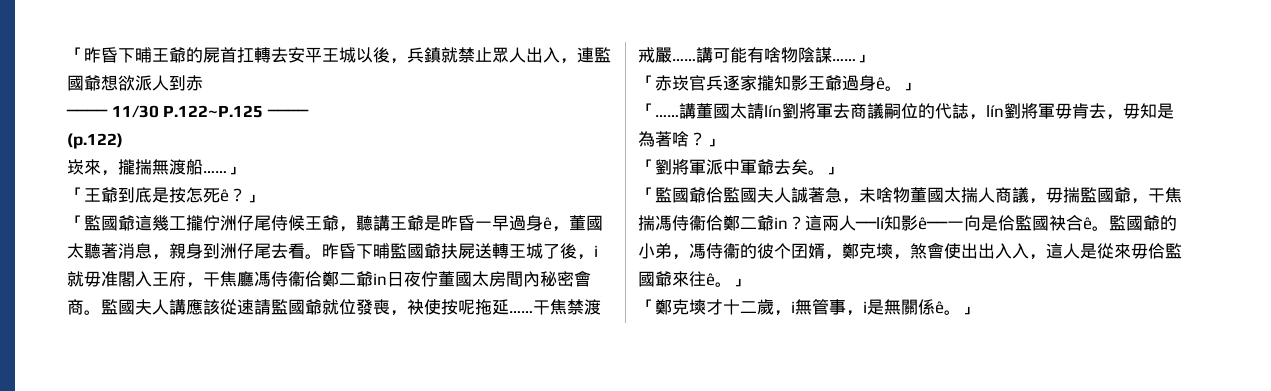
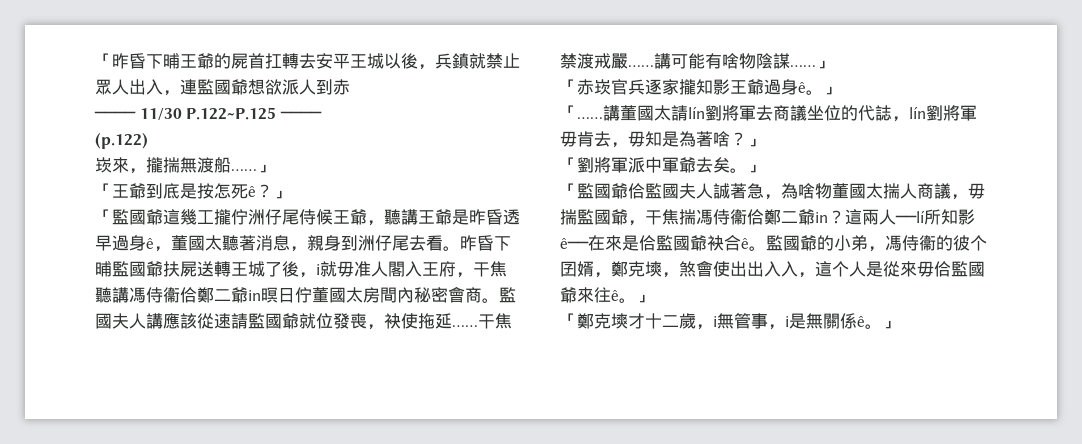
[475,221,492,229] 一 -> [503,209,520,225] 透
(118, 279) none -> [371,261,388,277] 人
[237,271,421,287] 廳馮侍衞佮鄭二爺in日夜 -> [95,287,295,303] 聽講馮侍衞佮鄭二爺in暝日
[441,299,475,315] 按呢 -> (418, 321) none
[884,103,901,119] 嗣 -> [807,105,824,120] 坐
[859,187,876,203] 未 -> [781,183,798,199] 為
(885, 223) none -> [924,209,941,225] 所
[947,215,981,231] 一向 -> [588,235,622,251] 在來
(1049, 223) none -> [690,235,707,251] 爺
(1063, 250) none -> [832,261,849,277] 个

